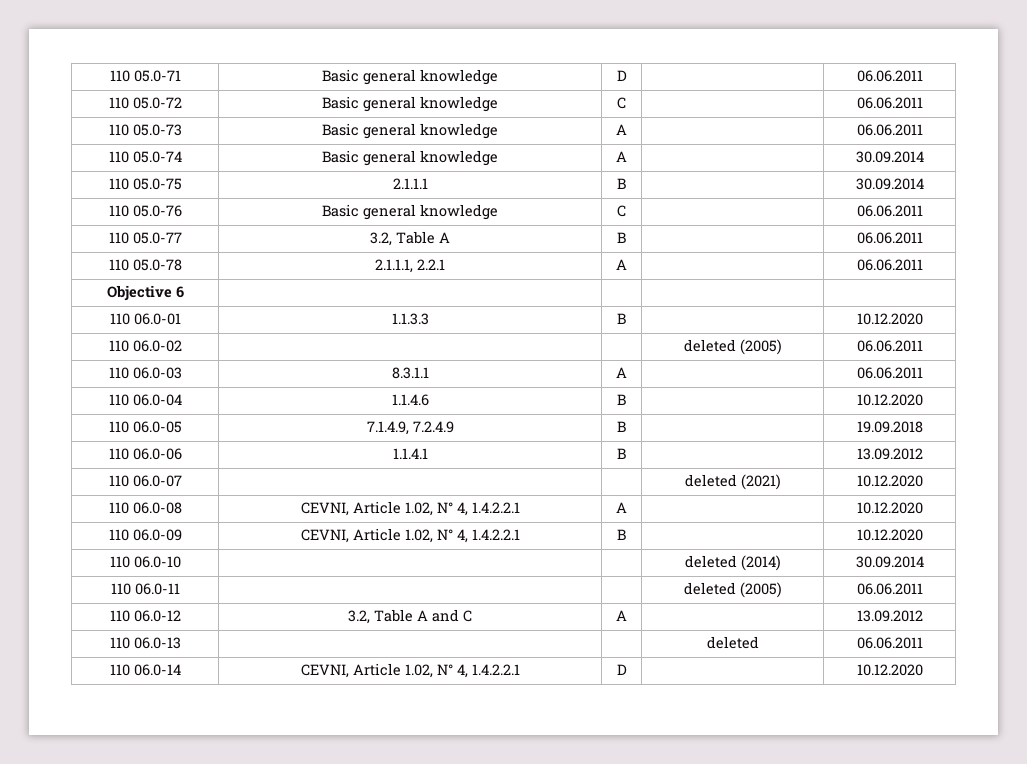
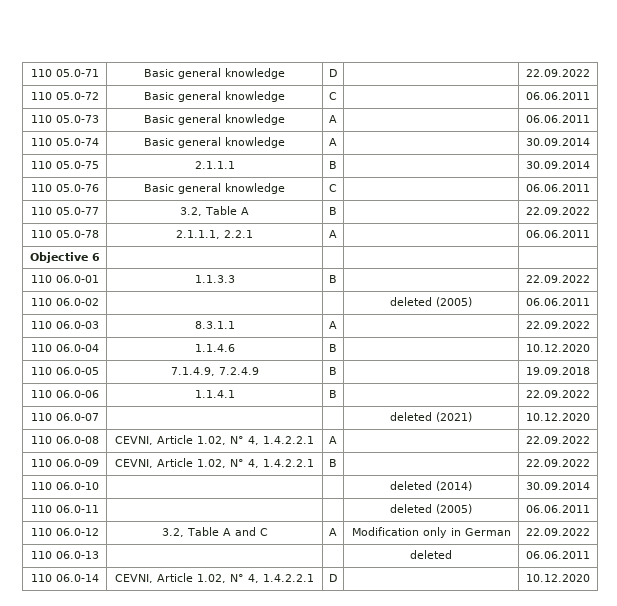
[856,70,923,82] 06.06.2011 -> [526,69,590,77] 22.09.2022
[856,232,923,244] 06.06.2011 -> [526,207,590,215] 22.09.2022
[856,313,923,325] 10.12.2020 -> [526,275,590,283] 22.09.2022
[856,367,923,379] 06.06.2011 -> [526,321,590,329] 22.09.2022
[856,448,923,460] 13.09.2012 -> [526,390,590,398] 22.09.2022
[856,502,923,514] 10.12.2020 -> [526,436,590,444] 22.09.2022
[856,529,923,541] 10.12.2020 -> [526,459,590,467] 22.09.2022
[856,610,923,622] | 13.09.2012 -> [351,527,511,538] [526,528,590,536] Modification only in German | 22.09.2022

